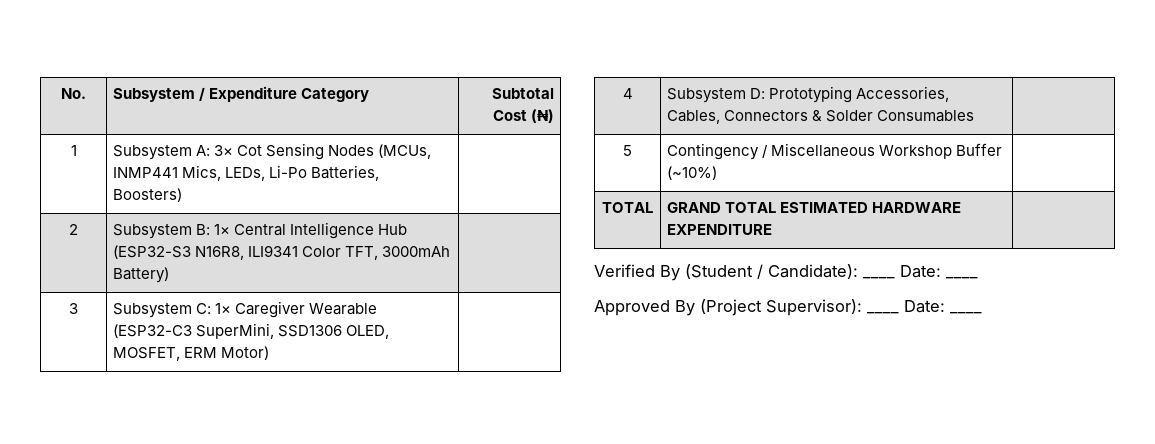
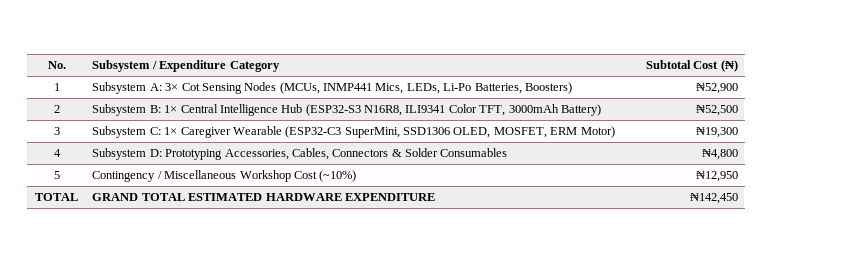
(183, 195) none -> [695,83,738,94] ₦52,900
(170, 275) none -> [695,105,738,116] ₦52,500
(270, 353) none -> [695,127,738,138] ₦19,300
(975, 116) none -> [701,149,738,160] ₦4,800
[956,143,1003,156] Buffer -> [293,171,317,179] Cost
(718, 173) none -> [695,171,738,182] ₦12,950
[594,264,978,281] [594,299,982,316] // Verified By (Student / Candidate): ____ Date: ____ // Approved By (Project Supervisor): ____ Date: ____ -> [689,193,738,204] ₦142,450

